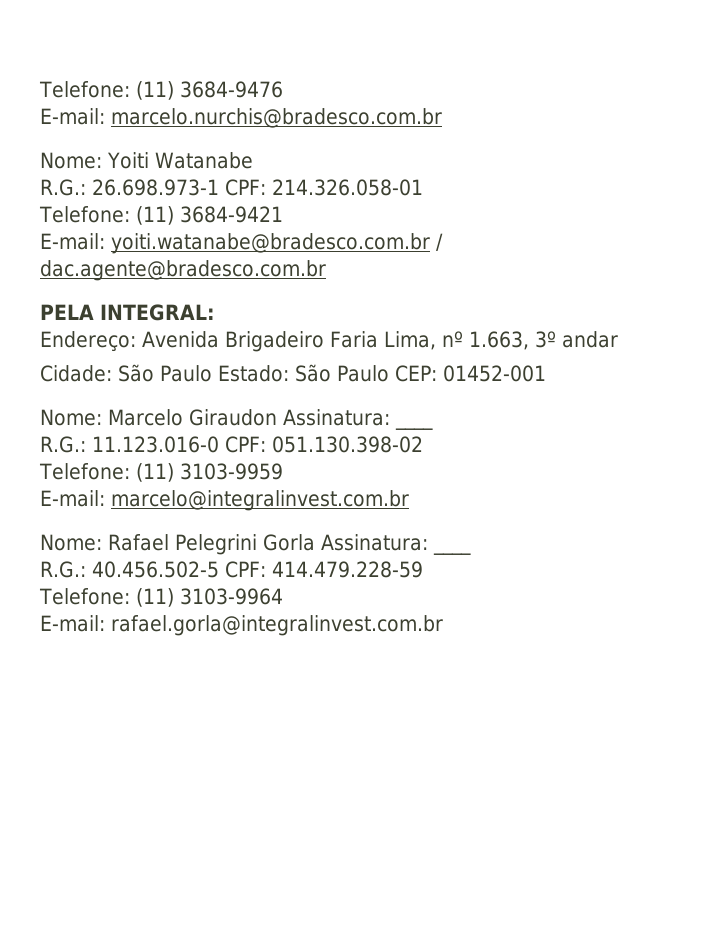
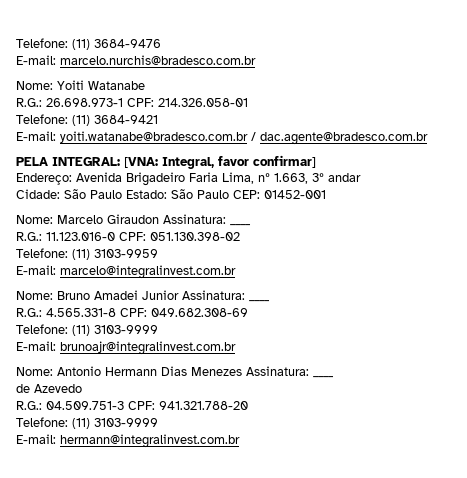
(215, 312) none -> [124,155,316,169] [VNA: Integral, favor confirmar]
[108,534,471,555] [40,561,423,578] [39,588,283,607] [40,615,443,636] Rafael Pelegrini Gorla Assinatura: ____ // R.G.: 40.456.502-5 CPF: 414.479.228-59 // Telefone: (11) 3103-9964 // E-mail: rafael.gorla@integralinvest.com.br -> [57,290,245,300] [249,300,270,302] [16,308,248,317] [16,324,158,336] [16,341,236,355] [16,366,309,376] [313,376,334,378] [16,384,82,393] [16,401,248,410] [16,417,158,429] [16,434,240,448] Bruno Amadei Junior Assinatura: ____ // R.G.: 4.565.331-8 CPF: 049.682.308-69 // Telefone: (11) 3103-9999 // E-mail: brunoajr@integralinvest.com.br // Nome: Antonio Hermann Dias Menezes Assinatura: ____ // de Azevedo // R.G.: 04.509.751-3 CPF: 941.321.788-20 // Telefone: (11) 3103-9999 // E-mail: hermann@integralinvest.com.br

